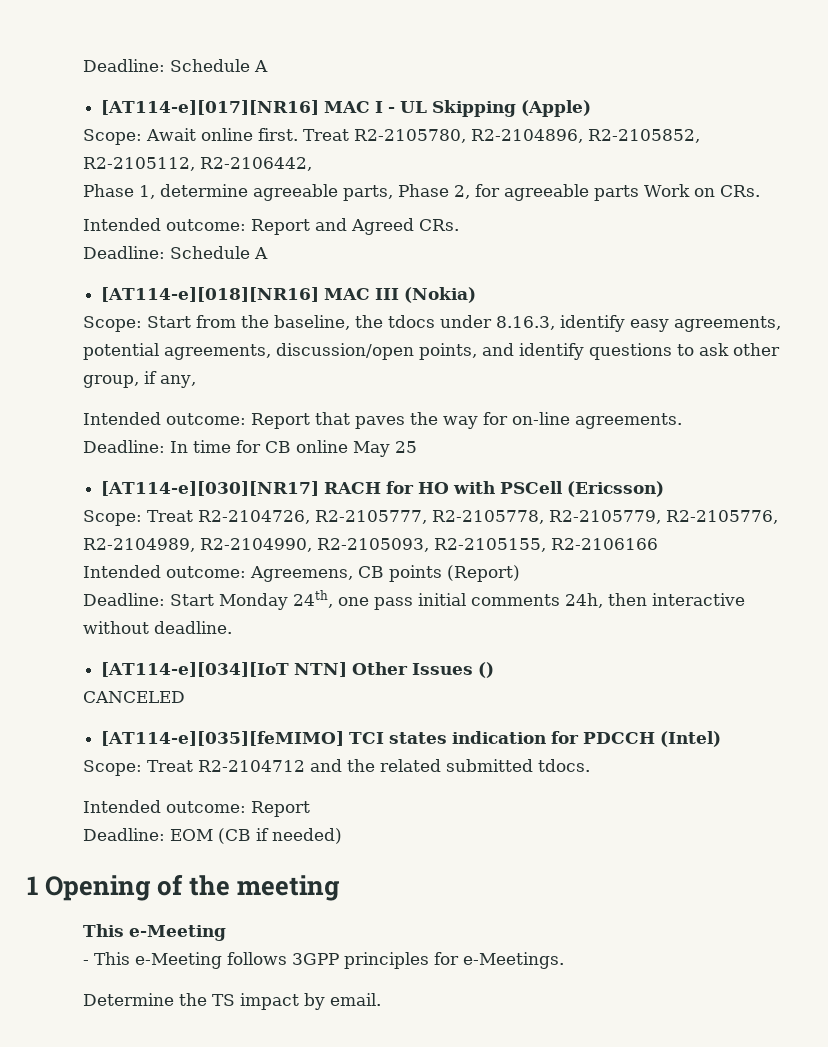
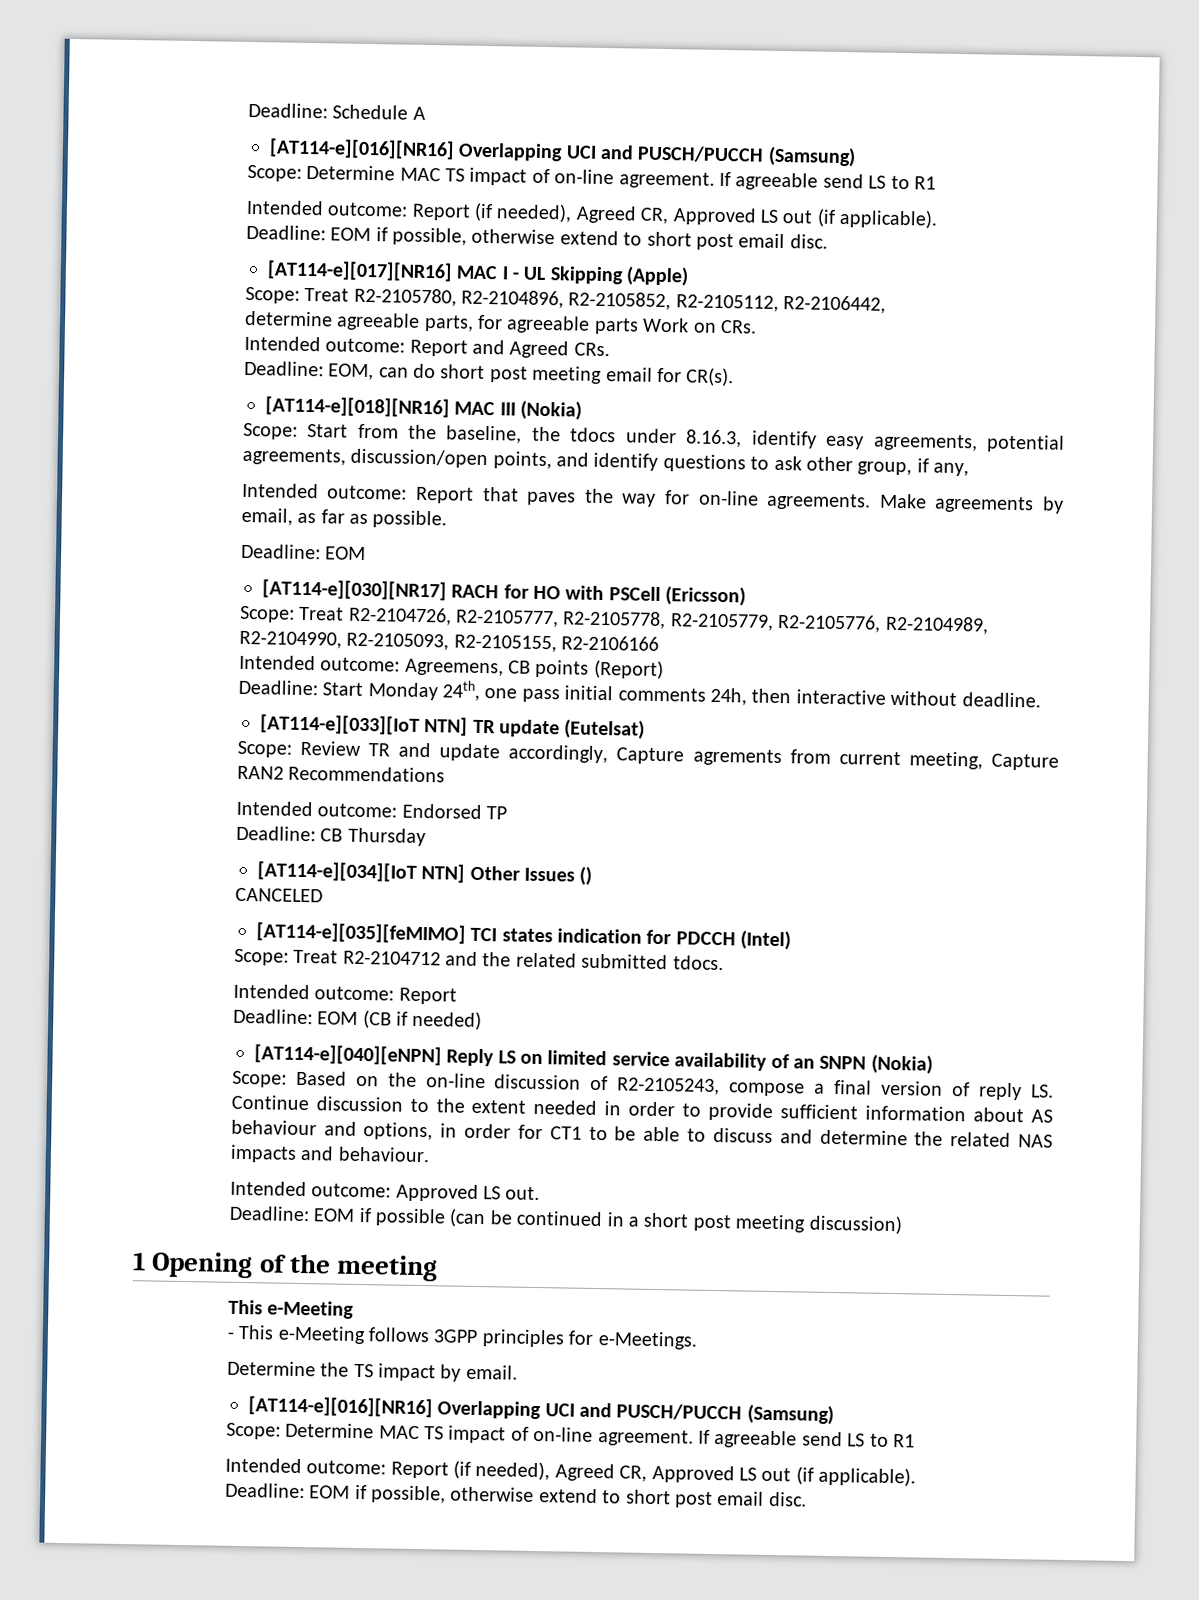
[82,59,268,72] Deadline: Schedule A -> [247,102,426,120] [268,138,856,168] [246,164,936,191] [245,199,939,229] [245,224,828,251] Deadline: Schedule A // [AT114-e][016][NR16] Overlapping UCI and PUSCH/PUCCH (Samsung) // Scope: Determine MAC TS impact of on-line agreement. If agreeable send LS to R1 // Intended outcome: Report (if needed), Agreed CR, Approved LS out (if applicable). // Deadline: EOM if possible, otherwise extend to short post email disc.
[145,128,298,141] Await online first. -> (300, 295) none
[82,184,155,199] Phase 1, -> (887, 304) none
[397,184,470,199] Phase 2, -> (474, 323) none
[169,246,268,259] Schedule A -> [328,363,735,387] EOM, can do short post meeting email for CR(s).
[82,440,417,457] // Deadline: In time for CB online May 25 -> [878,493,1064,514] [240,507,448,529] [240,543,367,561] Make agreements by email, as far as possible. // Deadline: EOM
(232, 627) none -> [259,714,646,740] [236,740,1059,771] [236,765,446,783] [235,800,507,820] [235,825,426,847] // [AT114-e][033][IoT NTN] TR update (Eutelsat) // Scope: Review TR and update accordingly, Capture agrements from current meeting, Capture RAN2 Recommendations // Intended outcome: Endorsed TP // Deadline: CB Thursday
(342, 836) none -> [253,1044,933,1075] [231,1070,1054,1101] [230,1094,1053,1123] [230,1119,1054,1148] [229,1144,430,1163] [229,1180,541,1203] [228,1205,902,1235] // [AT114-e][040][eNPN] Reply LS on limited service availability of an SNPN (Nokia) // Scope: Based on the on-line discussion of R2-2105243, compose a final version of reply LS. Continue discussion to the extent needed in order to provide sufficient information about AS behaviour and options, in order for CT1 to be able to discuss and determine the related NAS impacts and behaviour. // Intended outcome: Approved LS out. // Deadline: EOM if possible (can be continued in a short post meeting discussion)
(381, 999) none -> [247,1396,834,1426] [225,1422,915,1449] [224,1457,917,1487] [224,1482,807,1509] // [AT114-e][016][NR16] Overlapping UCI and PUSCH/PUCCH (Samsung) // Scope: Determine MAC TS impact of on-line agreement. If agreeable send LS to R1 // Intended outcome: Report (if needed), Agreed CR, Approved LS out (if applicable). // Deadline: EOM if possible, otherwise extend to short post email disc.

